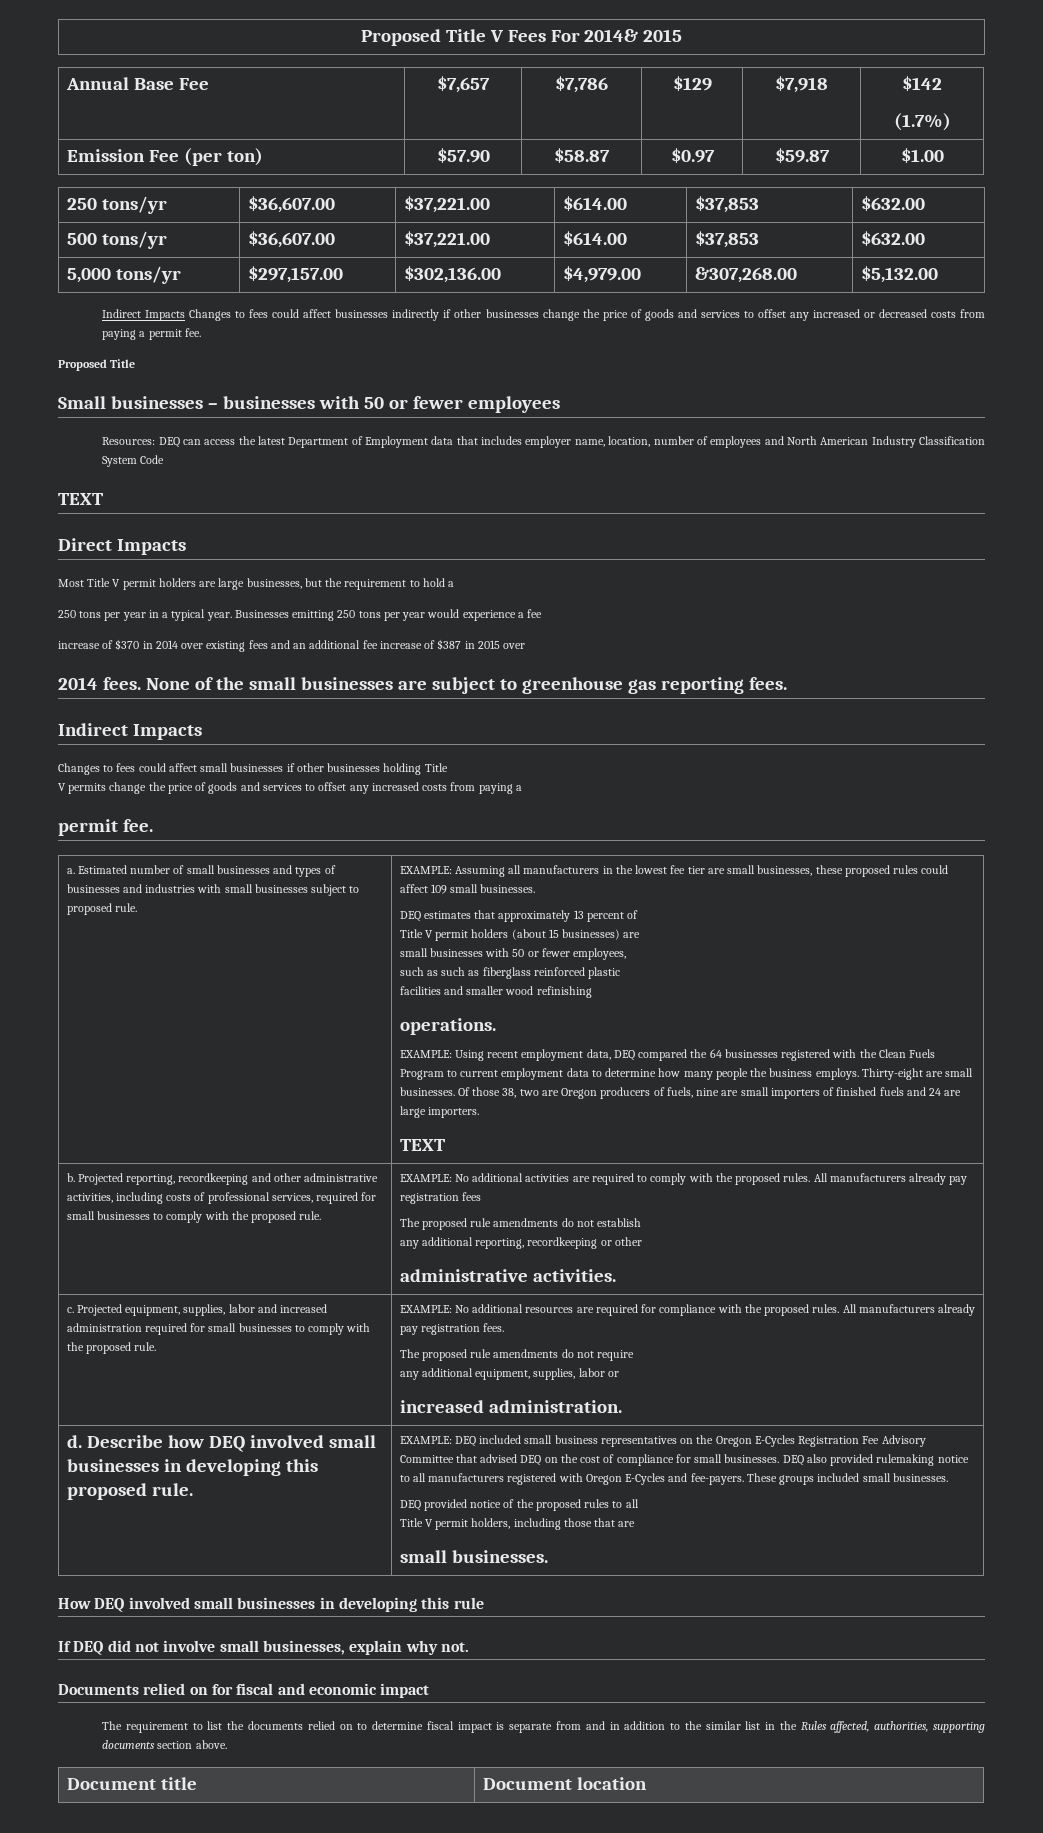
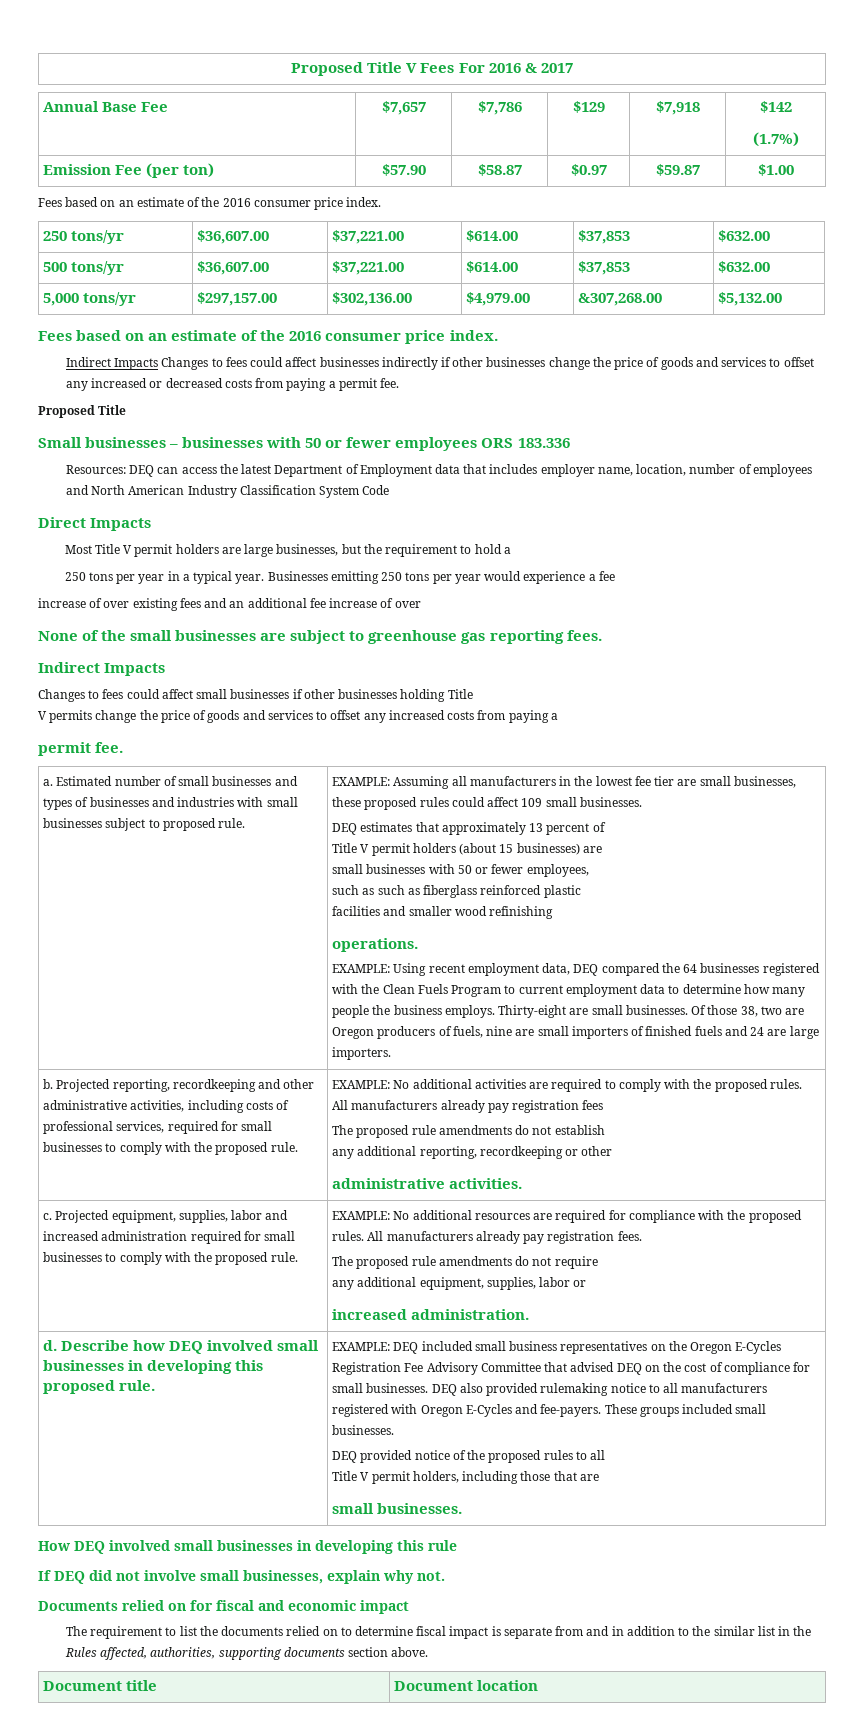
[584,29,683,42] 2014& 2015 -> [488,63,573,73] 2016 & 2017
(944, 155) none -> [38,197,382,210] // Fees based on an estimate of the 2016 consumer price index.
(938, 274) none -> [38,330,498,344] // Fees based on an estimate of the 2016 consumer price index.
(560, 404) none -> [481,438,570,448] ORS 183.336
[58,493,103,505] // TEXT -> (390, 490) none
[115,639,178,650] $370 in 2014 -> (103, 603) none
[437,639,500,650] $387 in 2015 -> (394, 603) none
[58,677,141,690] 2014 fees. -> (421, 604) none
[399,1139,445,1151] // TEXT -> (392, 1053) none

